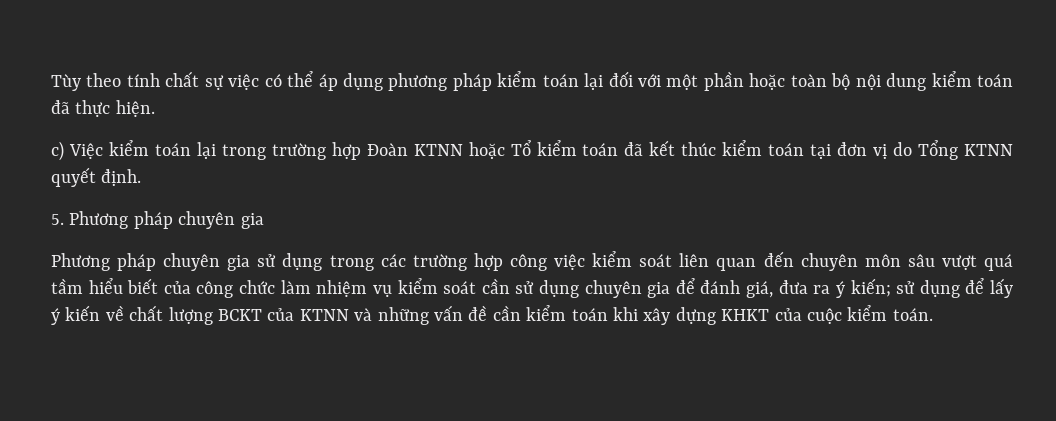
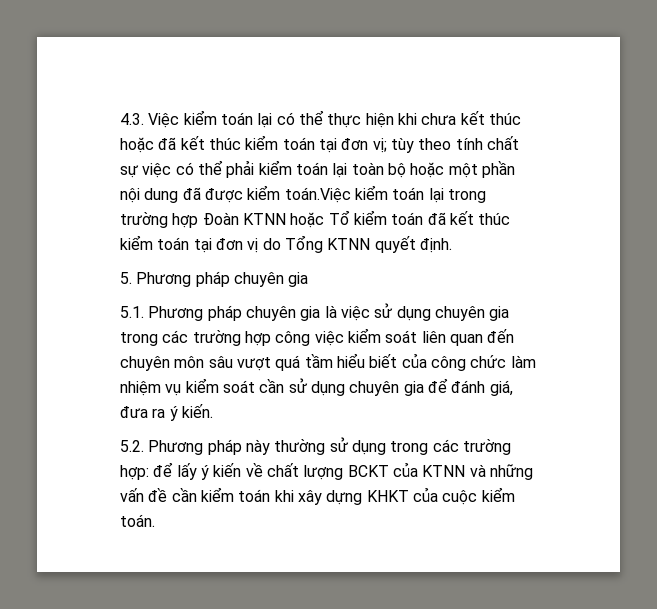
[51,74,81,91] Tùy -> [120,110,521,128] [120,135,414,153] 4.3. Việc kiểm toán lại có thể thực hiện khi chưa kết thúc hoặc đã kết thúc kiểm toán tại đơn vị; tùy
[318,71,1014,91] [51,100,155,117] [51,141,103,161] áp dụng phương pháp kiểm toán lại đối với một phần hoặc toàn bộ nội dung kiểm toán đã thực hiện. // c) Việc -> [226,160,515,178] [120,185,351,203] phải kiểm toán lại toàn bộ hoặc một phần nội dung đã được kiểm toán.Việc
[51,253,323,271] Phương pháp chuyên gia sử dụng -> [120,303,510,321] 5.1. Phương pháp chuyên gia là việc sử dụng chuyên gia
[850,278,960,298] kiến; sử dụng -> [181,404,213,418] [120,437,511,455] [120,465,149,480] kiến. // 5.2. Phương pháp này thường sử dụng trong các trường hợp:

